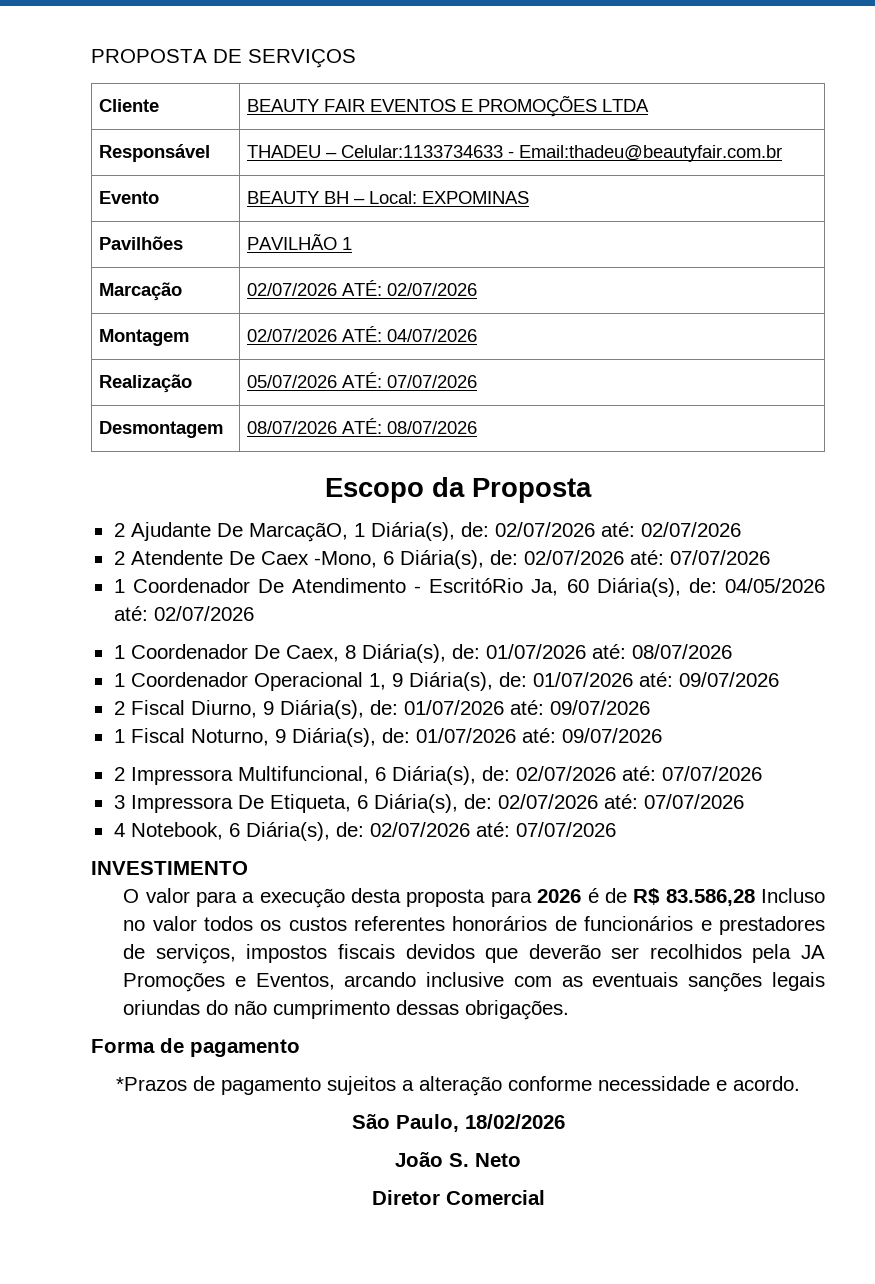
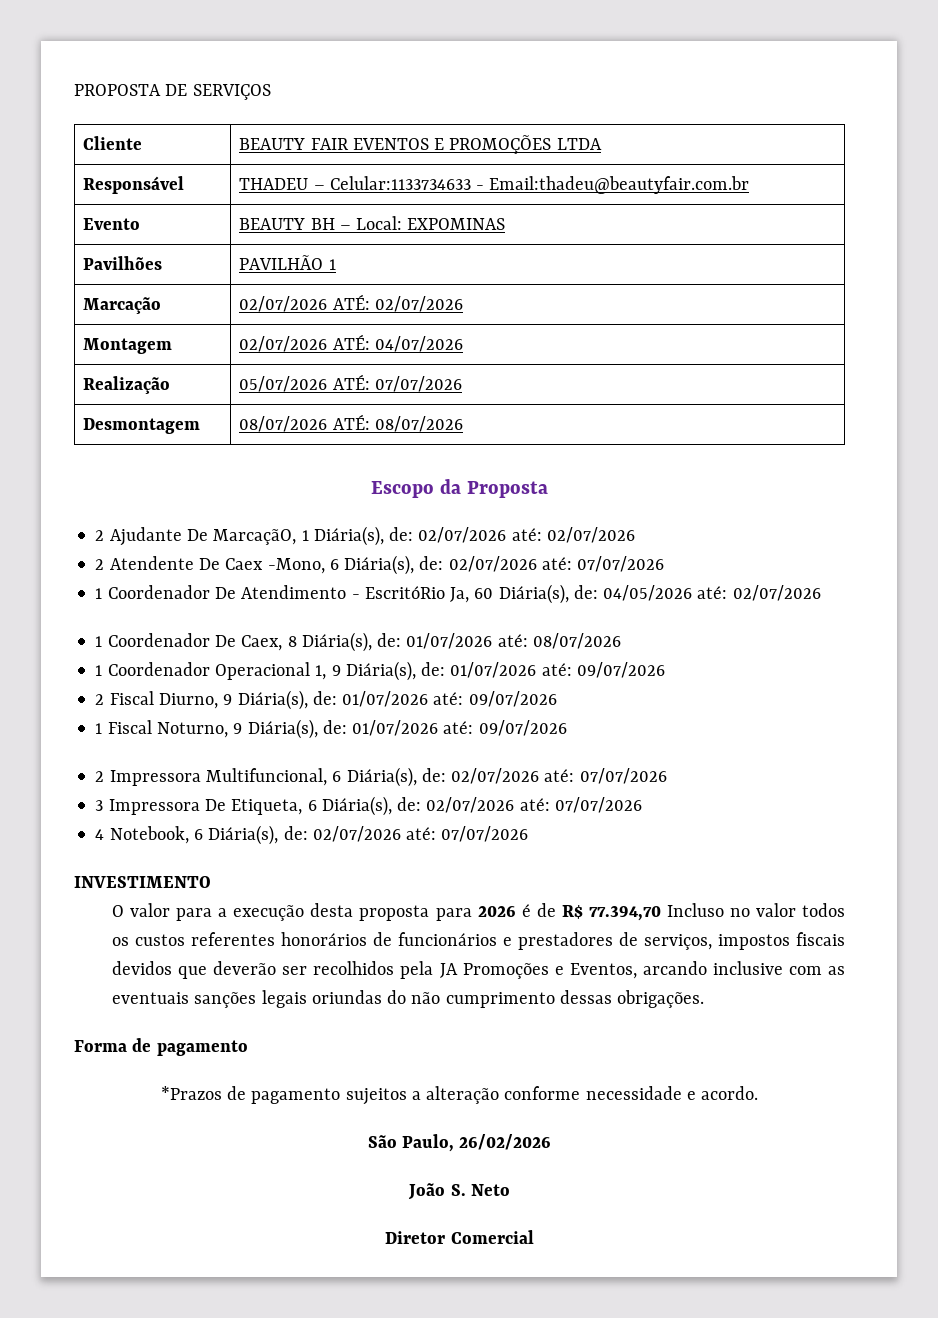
[665,889,755,906] 83.586,28 -> [588,906,661,921] 77.394,70
[464,1114,565,1129] 18/02/2026 -> [459,1134,552,1150] 26/02/2026

